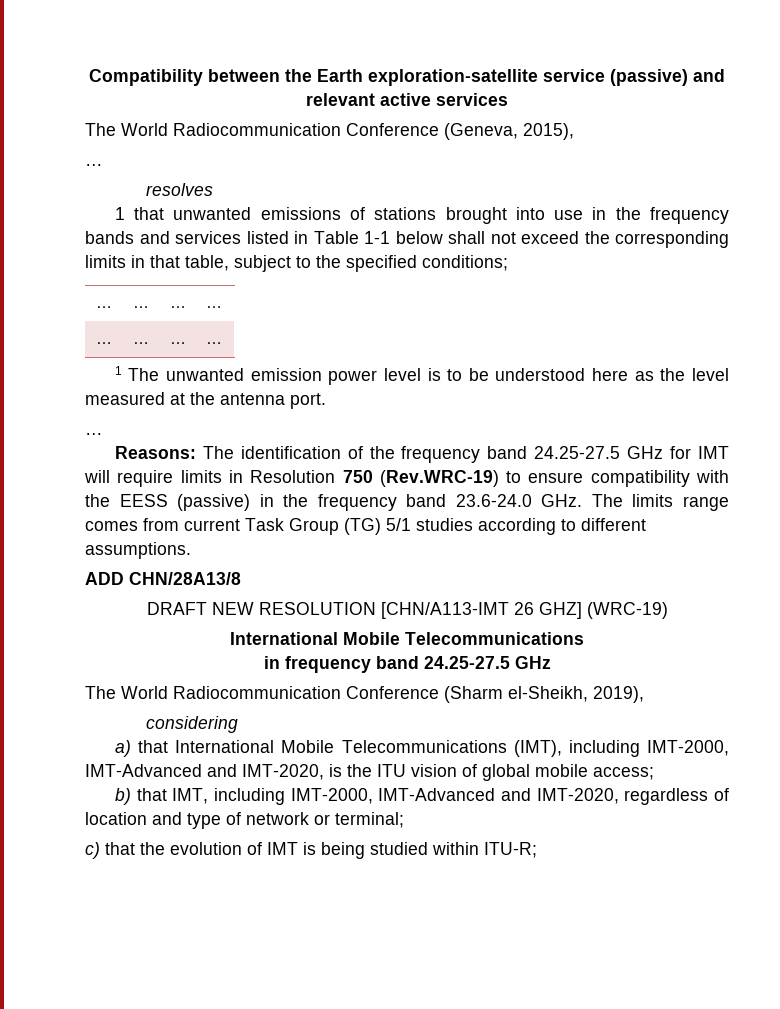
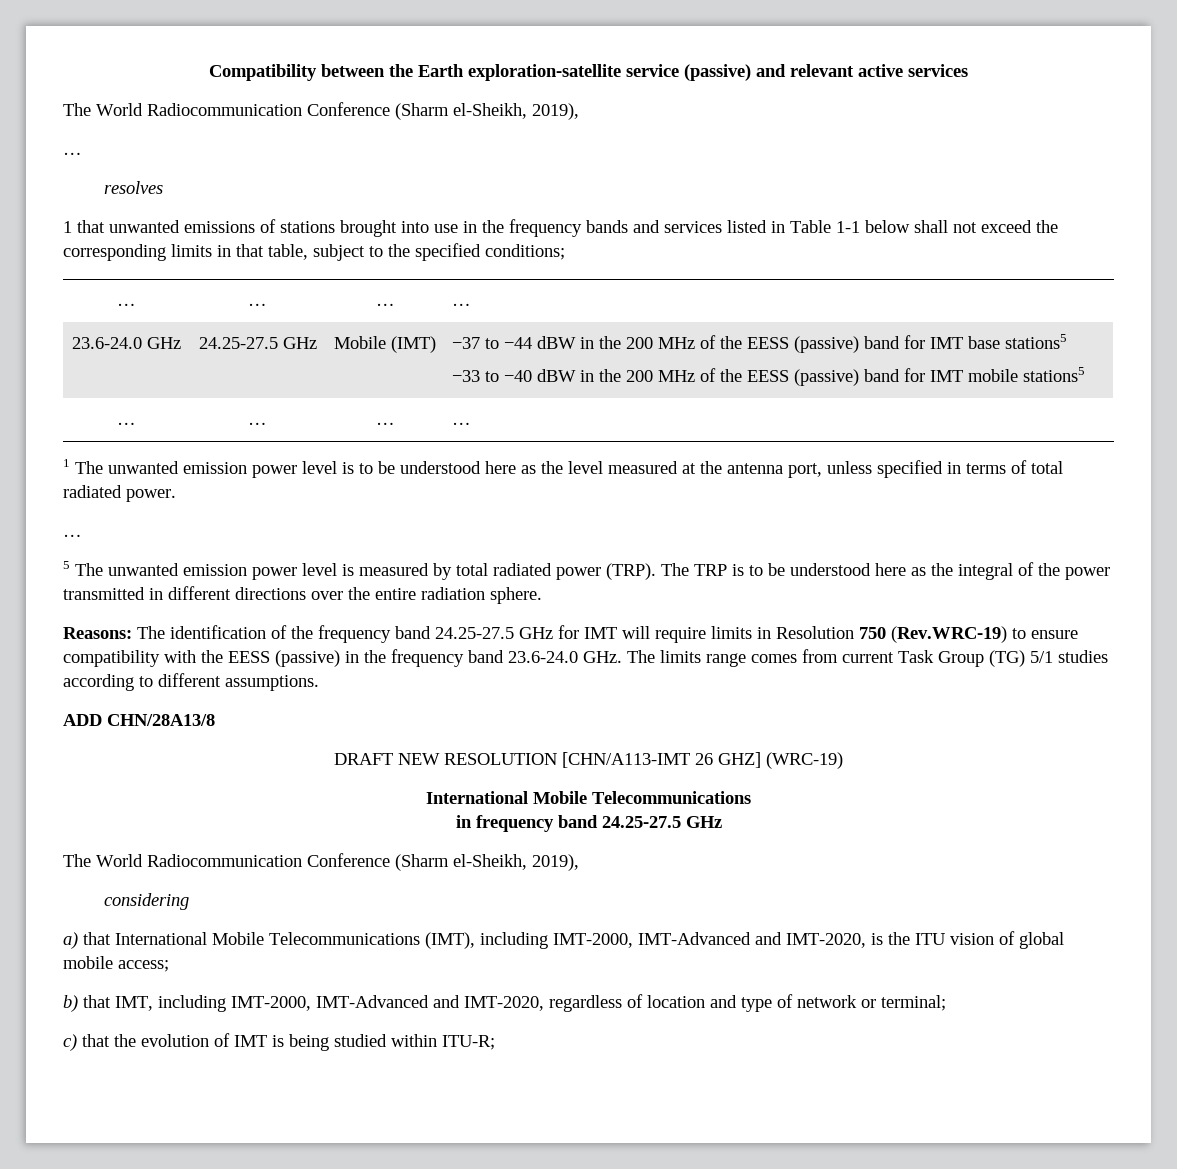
[444,123,574,140] (Geneva, 2015), -> [395,103,579,120] (Sharm el-Sheikh, 2019),
(223, 307) none -> [72,337,181,349] [198,337,317,349] [334,336,436,353] [451,334,1067,353] [451,367,1085,386] // 23.6-24.0 GHz | 24.25-27.5 GHz | Mobile (IMT) | −37 to −44 dBW in the 200 MHz of the EESS (passive) band for IMT base stations5 // −33 to −40 dBW in the 200 MHz of the EESS (passive) band for IMT mobile stations5
[290,393,326,409] [85,433,103,435] port. // … -> [788,460,1063,478] [63,485,176,502] [63,534,82,537] [63,561,1110,580] [63,586,542,604] port, unless specified in terms of total radiated power. // … // 5 The unwanted emission power level is measured by total radiated power (TRP). The TRP is to be understood here as the integral of the power transmitted in different directions over the entire radiation sphere.

